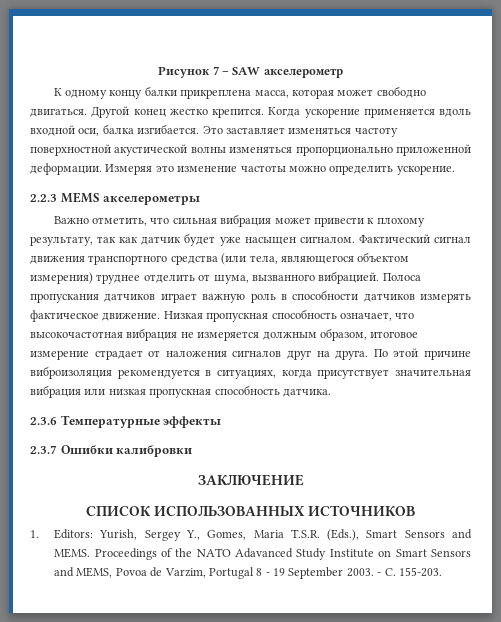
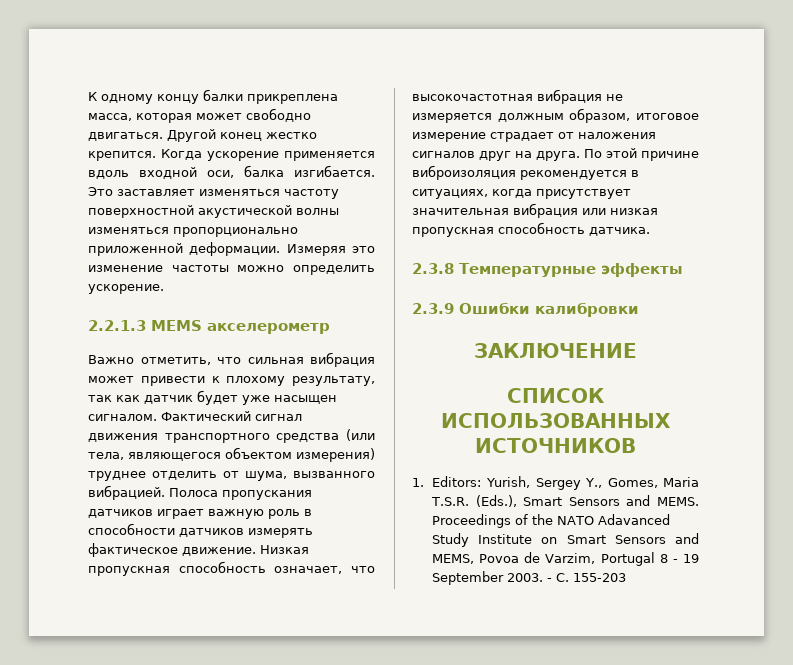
[158,66,343,78] Рисунок 7 – SAW акселерометр // -> (88, 96) none
[30,192,201,205] 2.2.3 MEMS акселерометры -> [88,320,330,334] 2.2.1.3 MEMS акселерометр
[30,417,57,425] 2.3.6 -> [412,263,454,274] 2.3.8
[30,445,57,454] 2.3.7 -> [412,303,454,314] 2.3.9
[398,567,442,577] 155-203. -> [573,573,627,582] 155-203

